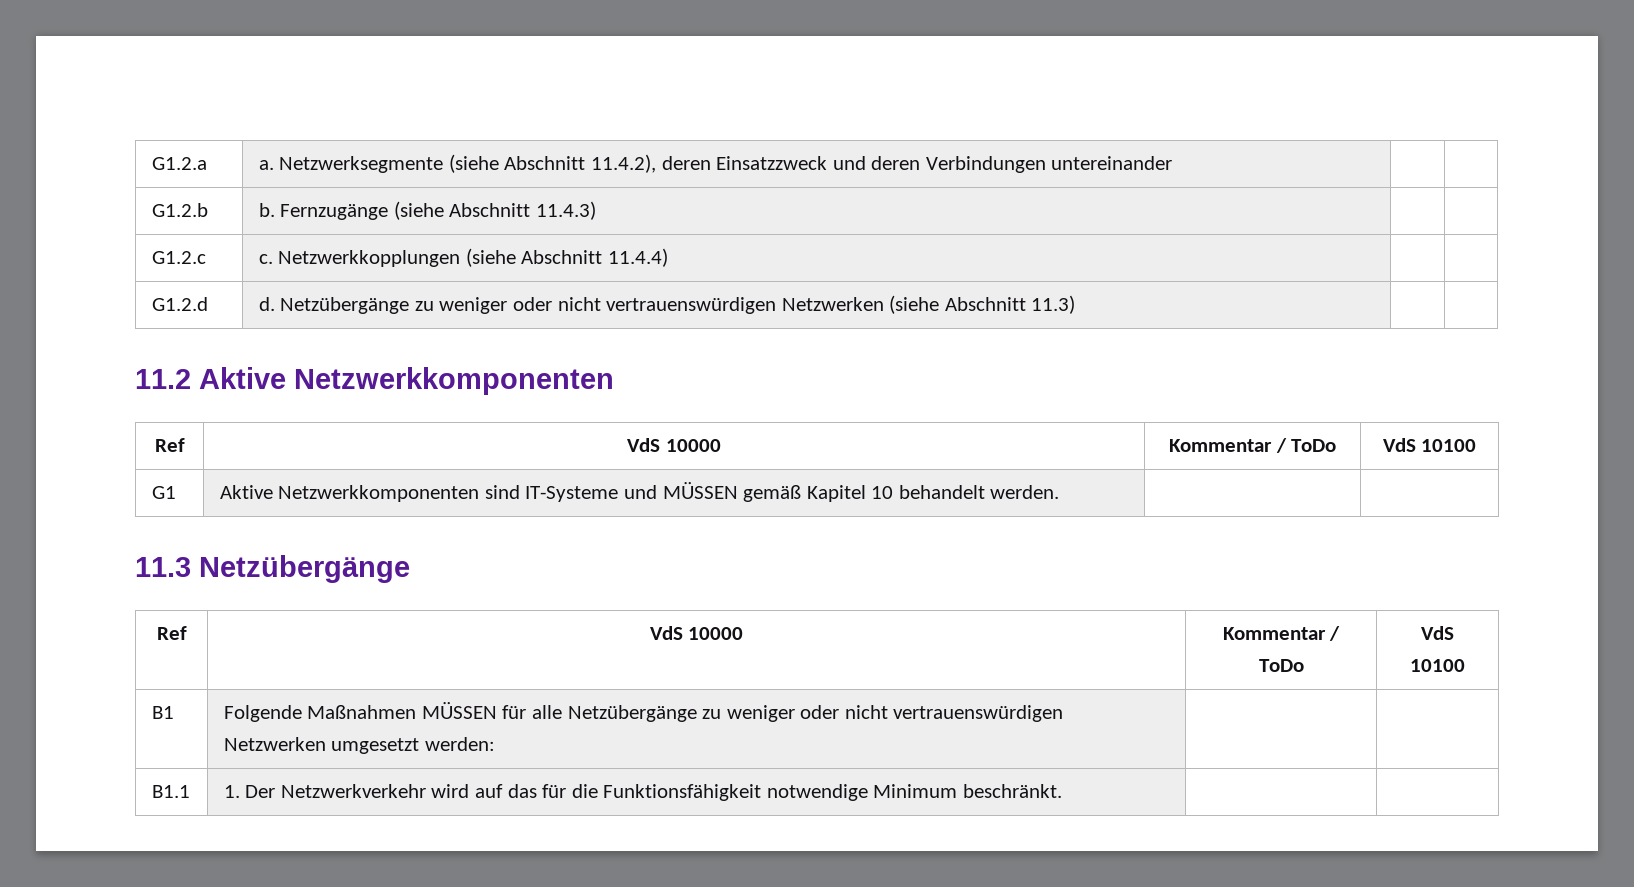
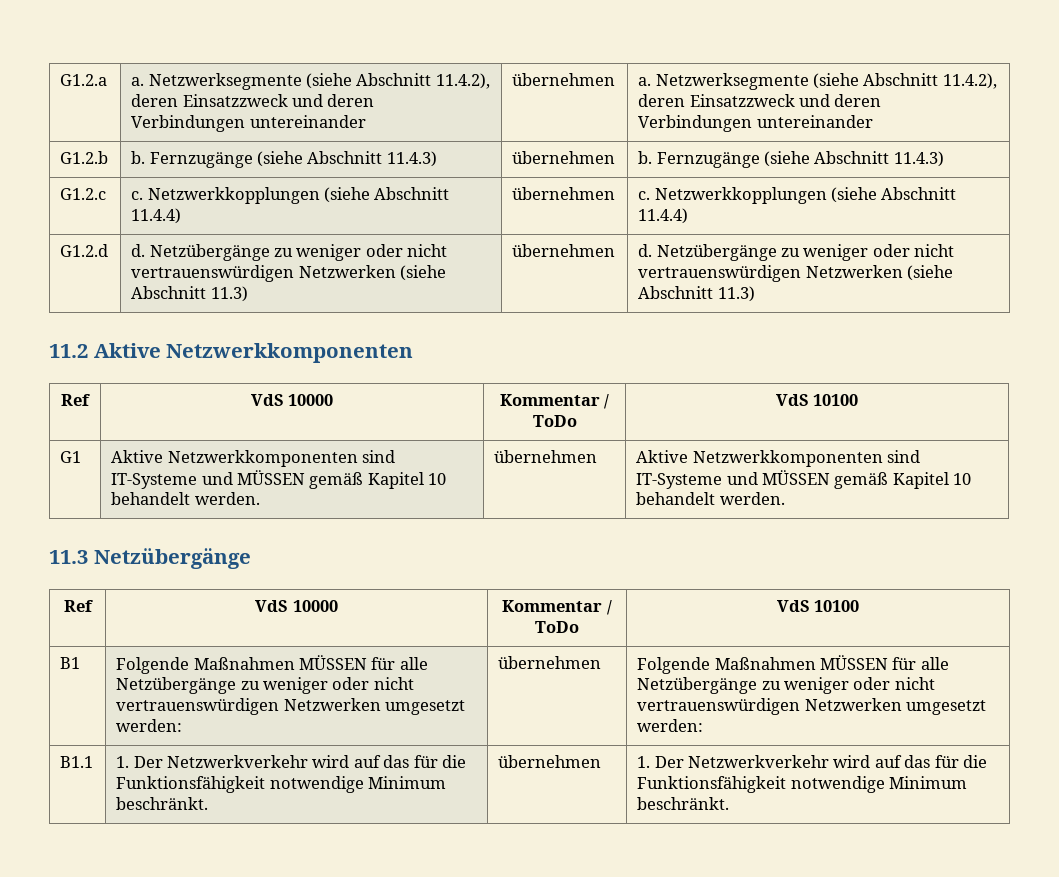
(1173, 163) | -> [512,73,616,86] [638,73,997,90] [638,94,882,107] [638,115,873,132] übernehmen | a. Netzwerksegmente (siehe Abschnitt 11.4.2), deren Einsatzzweck und deren Verbindungen untereinander
(597, 210) | -> [512,151,616,164] [638,151,944,168] übernehmen | b. Fernzugänge (siehe Abschnitt 11.4.3)
(669, 257) | -> [512,187,616,200] [638,187,957,204] [638,208,689,224] übernehmen | c. Netzwerkkopplungen (siehe Abschnitt 11.4.4)
(1076, 304) | -> [512,244,616,257] [638,244,955,261] [638,265,954,282] [638,286,755,302] übernehmen | d. Netzübergänge zu weniger oder nicht vertrauenswürdigen Netzwerken (siehe Abschnitt 11.3)
(1060, 492) | -> [494,450,598,463] [636,450,921,467] [636,470,972,489] [636,492,785,505] übernehmen | Aktive Netzwerkkomponenten sind IT-Systeme und MÜSSEN gemäß Kapitel 10 behandelt werden.
(495, 744) | -> [498,656,602,669] [637,655,949,674] [637,677,935,694] [637,698,987,715] [637,719,704,732] übernehmen | Folgende Maßnahmen MÜSSEN für alle Netzübergänge zu weniger oder nicht vertrauenswürdigen Netzwerken umgesetzt werden:
(1062, 791) | -> [498,755,602,768] [637,755,988,768] [637,776,968,793] [637,797,730,810] übernehmen | 1. Der Netzwerkverkehr wird auf das für die Funktionsfähigkeit notwendige Minimum beschränkt.

